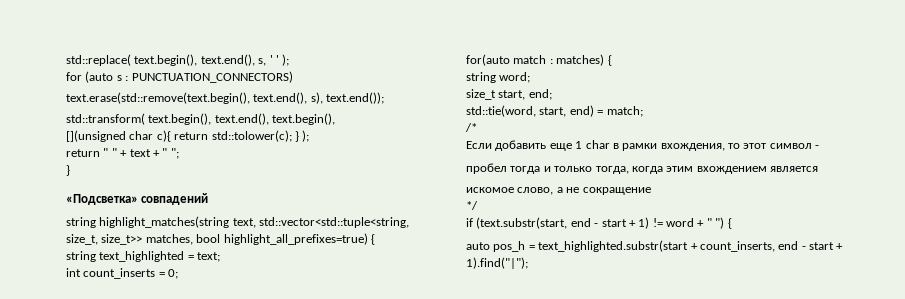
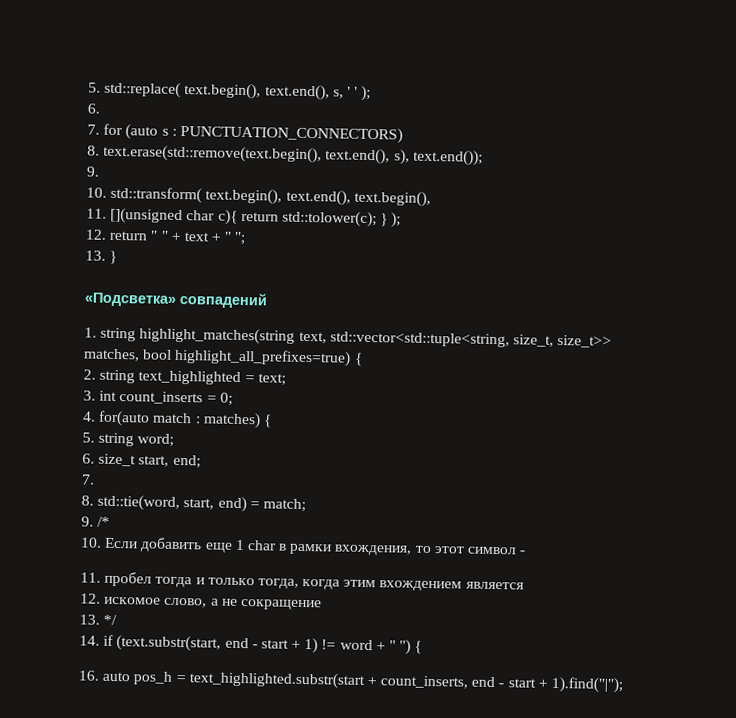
(66, 60) none -> [88,82,101,93] 5.
(290, 60) none -> [87,103,101,114] [87,124,100,135] 6. // 7.
(293, 77) none -> [87,145,100,156] 8.
(385, 98) none -> [86,166,100,177] [86,187,107,198] 9. // 10.
(336, 119) none -> [86,208,107,219] 11.
(310, 136) none -> [85,229,107,240] 12.
(179, 153) none -> [85,250,106,261] 13.
(209, 199) none -> [84,327,97,338] 1.
(375, 239) none -> [83,369,96,380] 2.
(221, 257) none -> [83,390,96,401] 3.
(179, 274) none -> [82,411,96,422] 4.
(612, 60) none -> [82,432,95,443] 5.
(531, 77) none -> [82,453,95,464] 6.
(552, 94) none -> [81,474,95,485] [81,495,94,506] 7. // 8.
(643, 111) none -> [81,516,94,527] 9.
(477, 127) none -> [80,537,102,548] 10.
(820, 147) none -> [80,572,101,583] 11.
(818, 169) none -> [80,593,101,604] 12.
(651, 191) none -> [79,614,100,625] 13.
(478, 205) none -> [79,635,100,646] 14.
(732, 223) none -> [78,670,100,681] 16.

